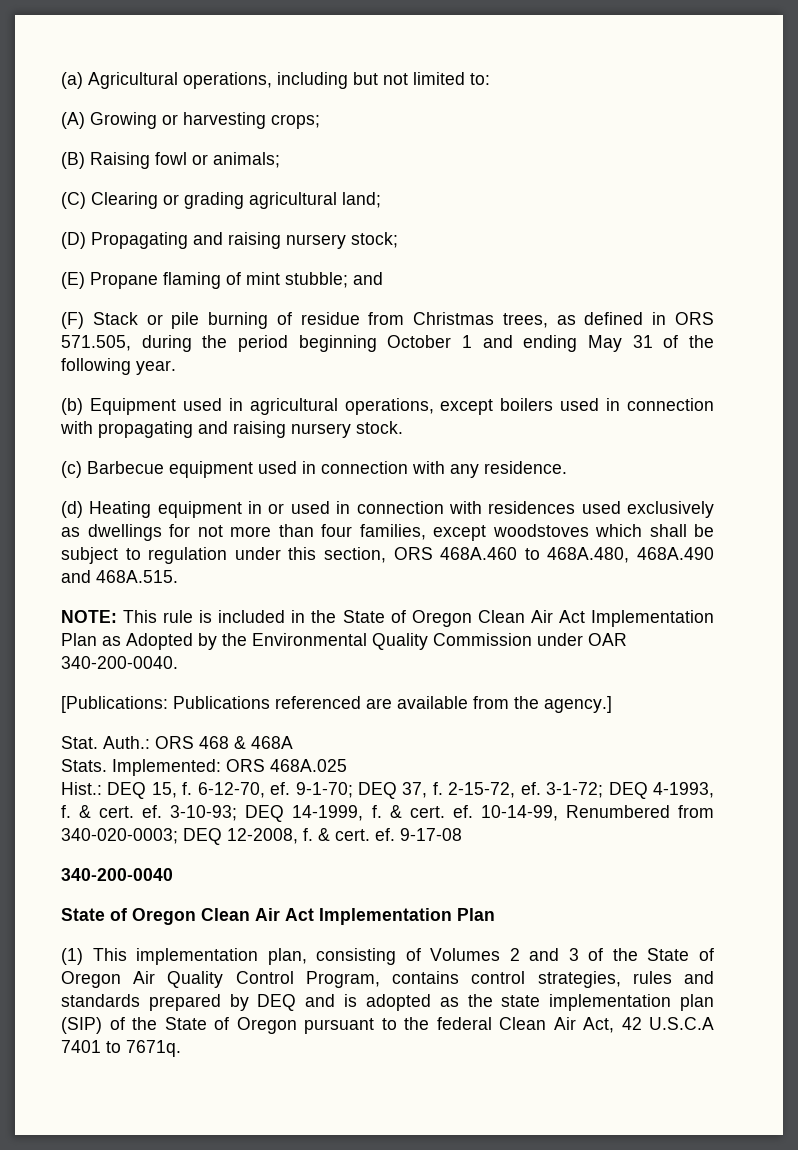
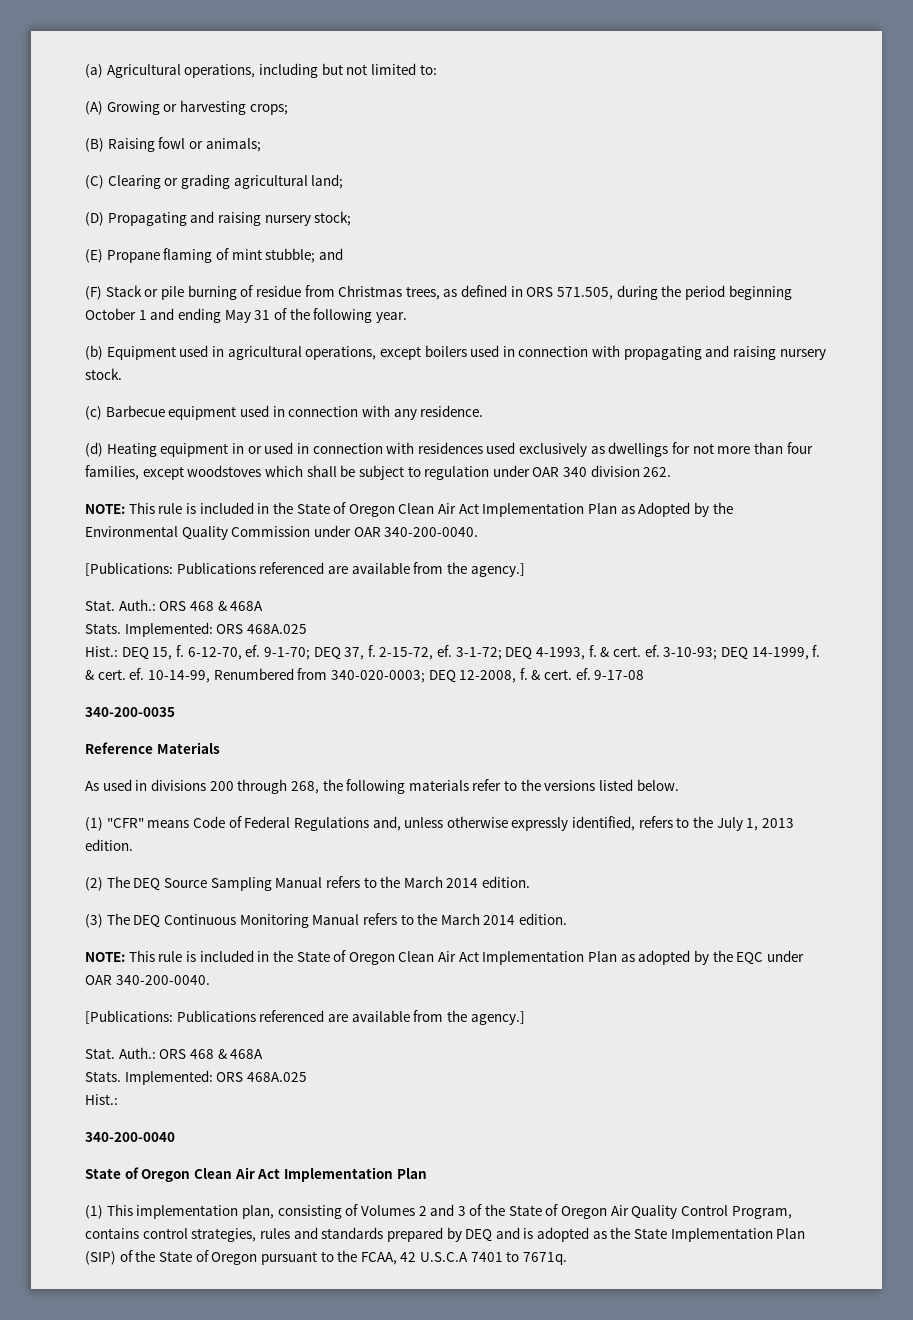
[288,547,715,563] [61,570,178,583] this section, ORS 468A.460 to 468A.480, 468A.490 and 468A.515. -> [532,465,672,477] OAR 340 division 262.
(462, 834) none -> [85,707,175,717] [85,742,220,754] [85,779,679,794] [85,816,794,831] [85,839,133,851] [85,876,531,891] [85,913,568,928] [85,950,804,965] [85,975,210,985] [85,1010,525,1025] [85,1047,264,1059] [85,1070,307,1085] [85,1094,118,1105] // 340-200-0035 // Reference Materials // As used in divisions 200 through 268, the following materials refer to the versions listed below. // (1) "CFR" means Code of Federal Regulations and, unless otherwise expressly identified, refers to the July 1, 2013 edition. // (2) The DEQ Source Sampling Manual refers to the March 2014 edition. // (3) The DEQ Continuous Monitoring Manual refers to the March 2014 edition. // NOTE: This rule is included in the State of Oregon Clean Air Act Implementation Plan as adopted by the EQC under OAR 340-200-0040. // [Publications: Publications referenced are available from the agency.] // Stat. Auth.: ORS 468 & 468A // Stats. Implemented: ORS 468A.025 // Hist.:
[501,994,714,1011] state implementation plan -> [634,1228,806,1242] State Implementation Plan
[436,1017,614,1033] federal Clean Air Act, -> [360,1252,397,1265] FCAA,

